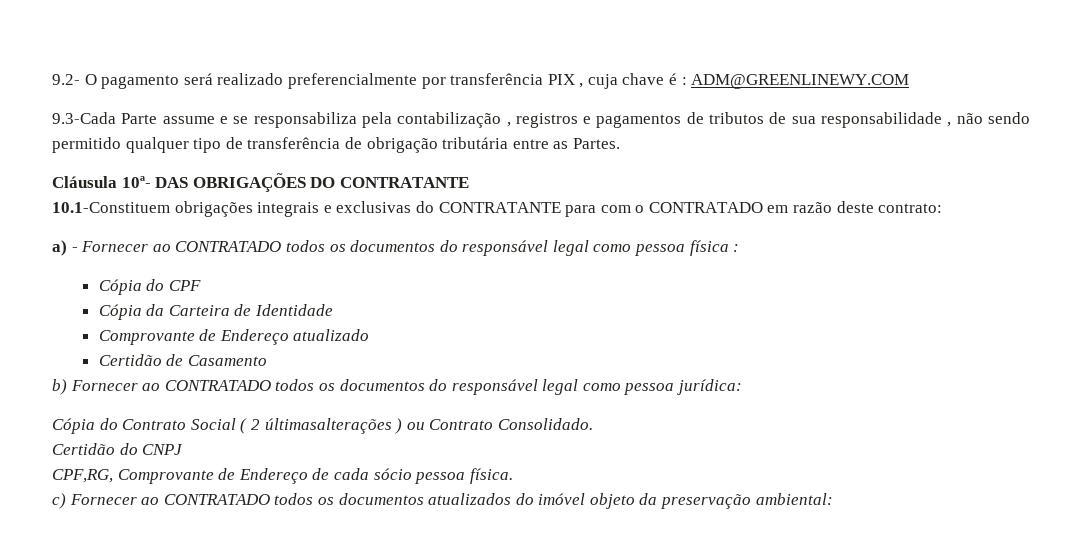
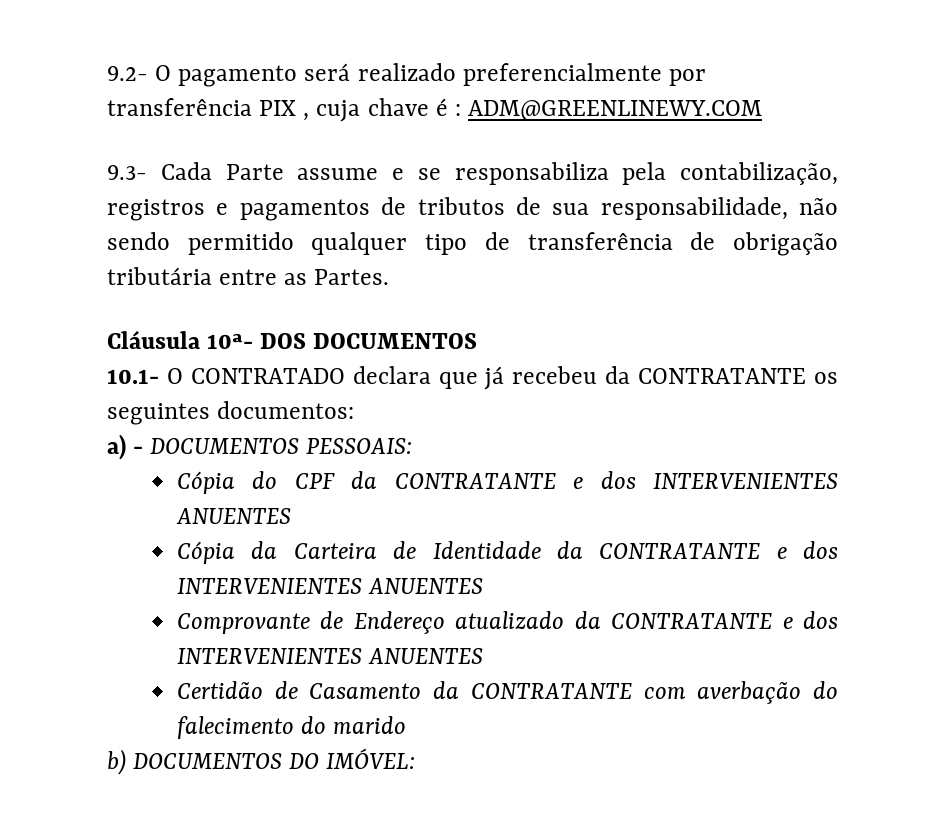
[52,112,116,124] 9.3-Cada -> [107,162,212,180] 9.3- Cada
[397,112,511,128] contabilização , -> [680,162,838,185] contabilização,
[821,112,952,128] responsabilidade , -> [600,197,788,220] responsabilidade,
[155,173,469,192] [52,201,943,217] [52,240,740,256] [98,279,201,295] DAS OBRIGAÇÕES DO CONTRATANTE // 10.1-Constituem obrigações integrais e exclusivas do CONTRATANTE para com o CONTRATADO em razão deste contrato: // a) - Fornecer ao CONTRATADO todos os documentos do responsável legal como pessoa física : // Cópia do CPF -> [260,333,478,349] [107,366,839,390] [107,401,355,425] [107,434,413,460] [177,471,838,494] [176,508,292,524] DOS DOCUMENTOS // 10.1- O CONTRATADO declara que já recebeu da CONTRATANTE os seguintes documentos: // a) - DOCUMENTOS PESSOAIS: // Cópia do CPF da CONTRATANTE e dos INTERVENIENTES ANUENTES
[98,329,370,345] [98,354,267,366] [52,379,743,395] [52,418,593,434] [52,443,184,455] [52,468,513,484] [52,493,833,509] // Comprovante de Endereço atualizado // Certidão de Casamento // b) Fornecer ao CONTRATADO todos os documentos do responsável legal como pessoa jurídica: // Cópia do Contrato Social ( 2 últimasalterações ) ou Contrato Consolidado. // Certidão do CNPJ // CPF,RG, Comprovante de Endereço de cada sócio pessoa física. // c) Fornecer ao CONTRATADO todos os documentos atualizados do imóvel objeto da preservação ambiental: -> [556,541,838,559] [177,578,484,594] [177,611,838,634] [177,648,484,664] [177,681,839,704] [177,716,407,739] [107,748,416,775] da CONTRATANTE e dos INTERVENIENTES ANUENTES // Comprovante de Endereço atualizado da CONTRATANTE e dos INTERVENIENTES ANUENTES // Certidão de Casamento da CONTRATANTE com averbação do falecimento do marido // b) DOCUMENTOS DO IMÓVEL:

